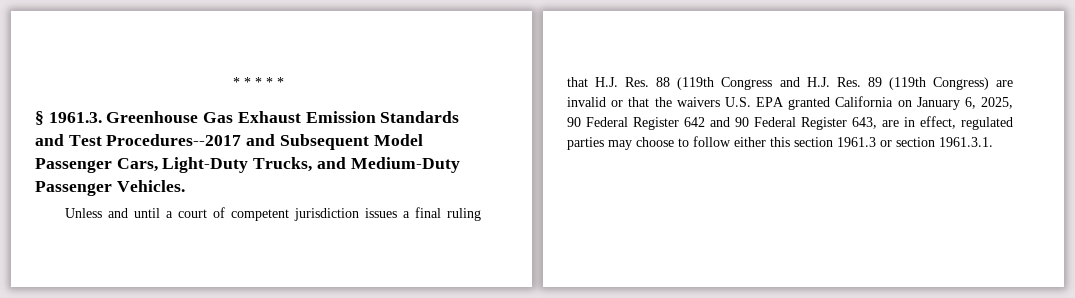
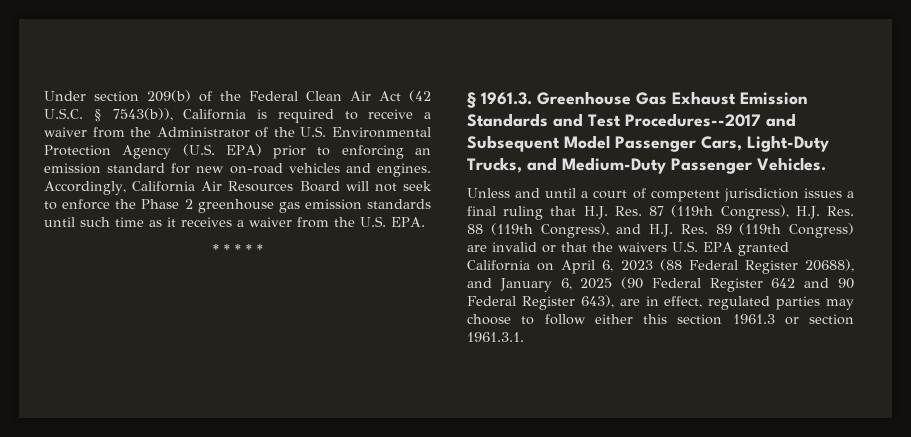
(232, 82) none -> [44,90,431,102] [44,108,431,123] [44,126,431,138] [44,144,431,159] [44,163,431,177] [44,181,432,195] [44,199,431,213] [44,216,425,228] Under section 209(b) of the Federal Clean Air Act (42 U.S.C. § 7543(b)), California is required to receive a waiver from the Administrator of the U.S. Environmental Protection Agency (U.S. EPA) prior to enforcing an emission standard for new on-road vehicles and engines. Accordingly, California Air Resources Board will not seek to enforce the Phase 2 greenhouse gas emission standards until such time as it receives a waiver from the U.S. EPA. //
(650, 82) none -> [649,205,854,220] 87 (119th Congress), H.J. Res.
[721,77,773,90] Congress -> [540,223,609,238] Congress),
[916,97,1013,110] [567,117,581,127] January 6, 2025, 90 -> [561,259,854,274] [467,277,644,292] April 6, 2023 (88 Federal Register 20688), and January 6, 2025 (90
[852,117,877,129] 643, -> [580,295,614,308] 643),

